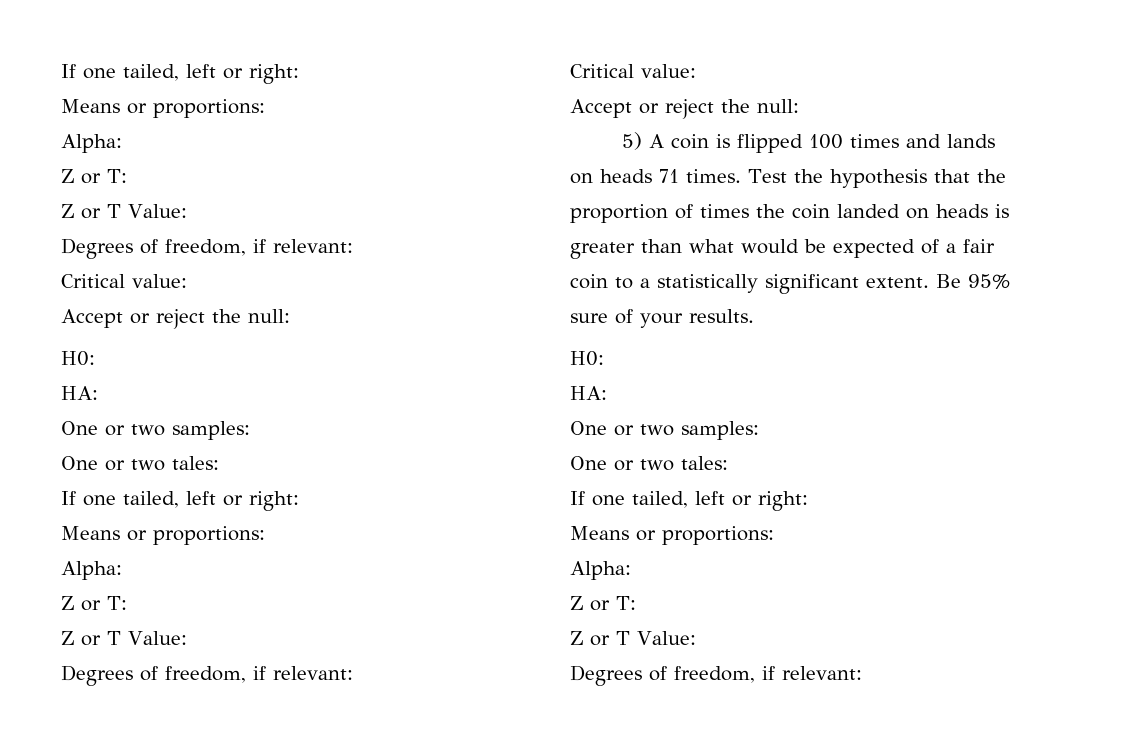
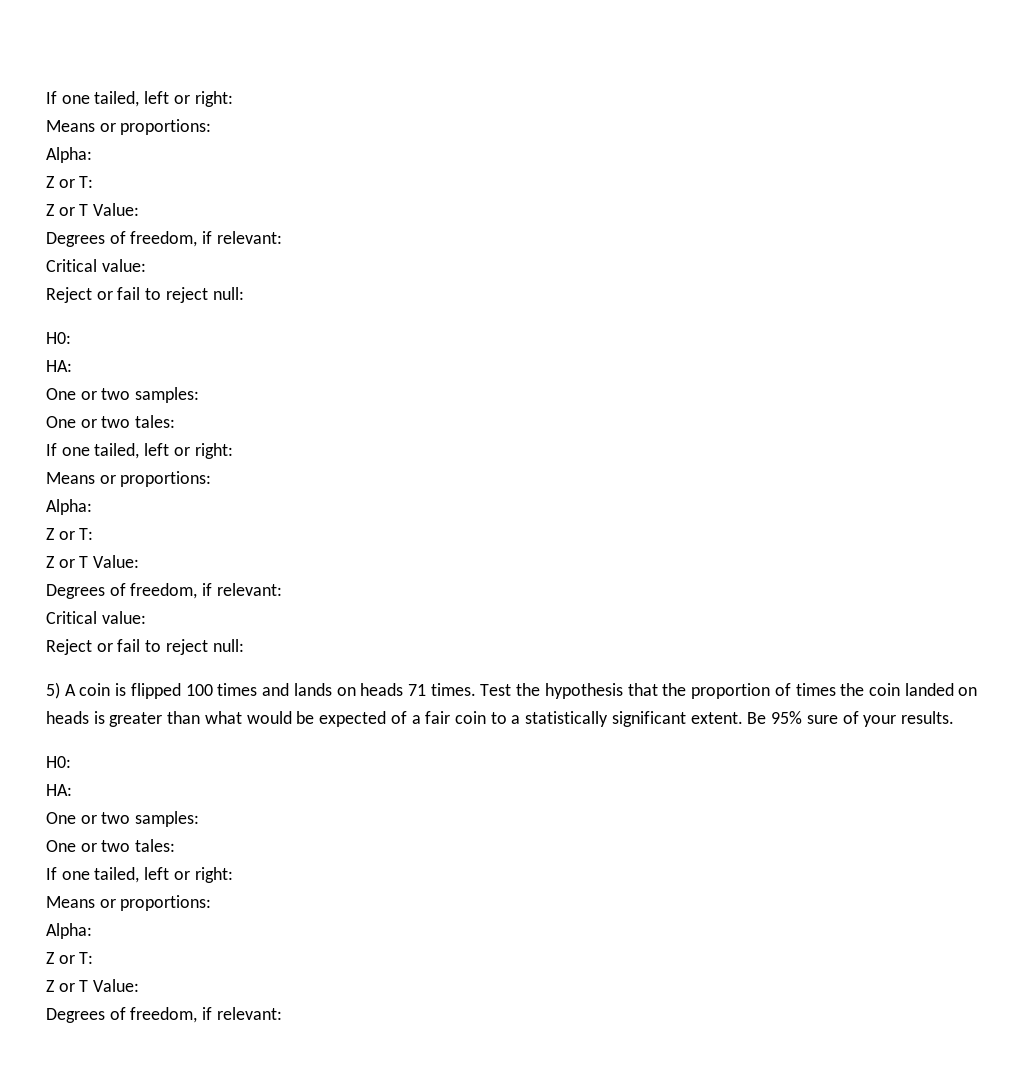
[61,309,241,329] Accept or reject the -> [46,287,208,303] Reject or fail to reject
[570,99,750,119] Accept or reject the -> [46,639,208,655] Reject or fail to reject

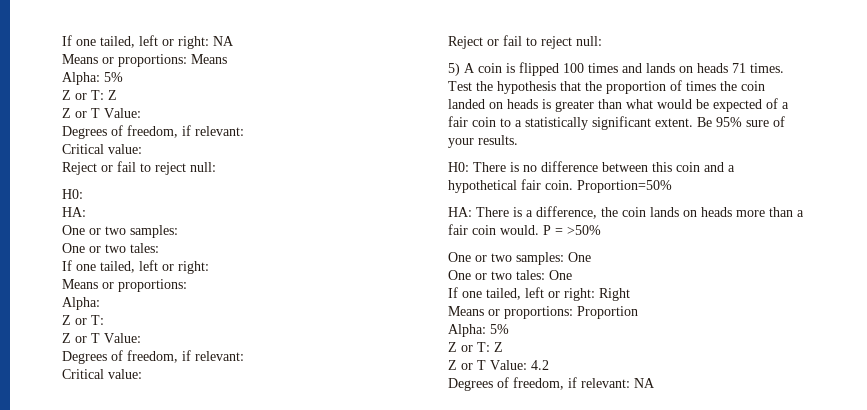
[46,91,233,107] [46,119,212,135] [46,147,92,163] [46,176,94,188] If one tailed, left or right: // Means or proportions: // Alpha: // Z or T: -> [62,35,234,49] [62,54,227,67] [62,72,123,85] [62,90,117,100] If one tailed, left or right: NA // Means or proportions: Means // Alpha: 5% // Z or T: Z
[46,784,72,796] [46,811,200,827] [46,839,176,852] [46,867,233,883] [46,895,212,911] [46,923,92,939] [46,952,94,964] [46,979,140,992] [46,1007,282,1023] // HA: // One or two samples: // One or two tales: // If one tailed, left or right: // Means or proportions: // Alpha: // Z or T: // Z or T Value: // Degrees of freedom, if relevant: -> [473,161,735,172] [448,179,672,193] [448,206,804,219] [448,224,601,235] [448,252,591,265] [448,270,572,280] [448,287,630,301] [448,306,638,319] [448,324,509,337] [448,342,503,352] [448,360,549,370] [448,377,655,391] There is no difference between this coin and a hypothetical fair coin. Proportion=50% // HA: There is a difference, the coin lands on heads more than a fair coin would. P = >50% // One or two samples: One // One or two tales: One // If one tailed, left or right: Right // Means or proportions: Proportion // Alpha: 5% // Z or T: Z // Z or T Value: 4.2 // Degrees of freedom, if relevant: NA

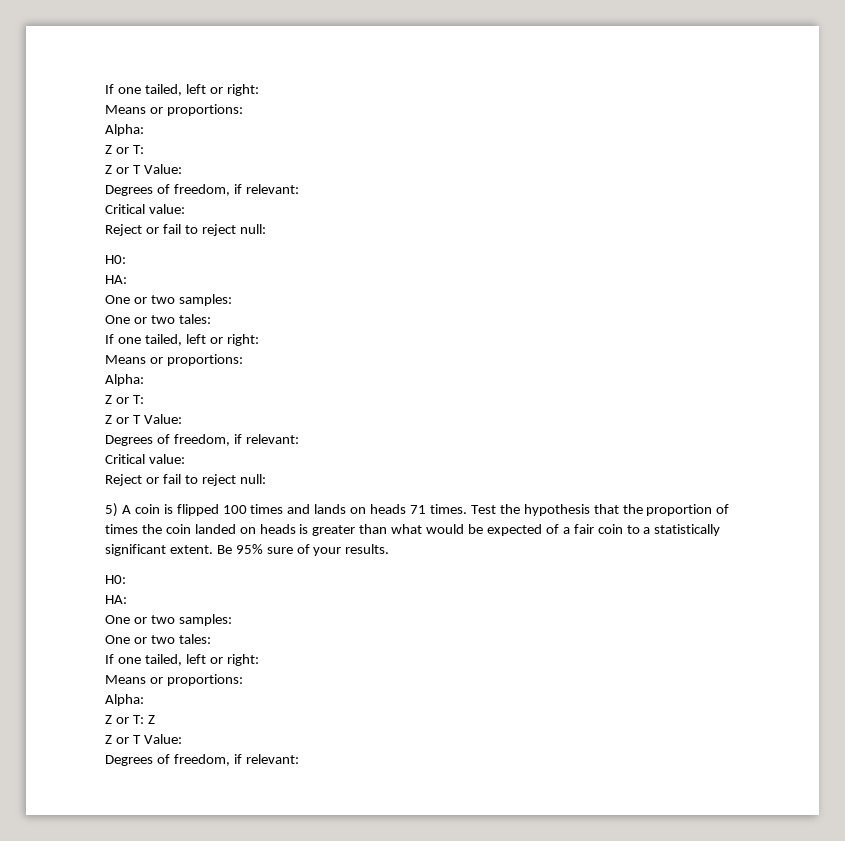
[62,35,234,49] [62,54,227,67] [62,72,123,85] [62,90,117,100] If one tailed, left or right: NA // Means or proportions: Means // Alpha: 5% // Z or T: Z -> [105,84,259,96] [105,104,243,116] [105,124,144,136] [105,145,144,154] If one tailed, left or right: // Means or proportions: // Alpha: // Z or T:
[473,161,735,172] [448,179,672,193] [448,206,804,219] [448,224,601,235] [448,252,591,265] [448,270,572,280] [448,287,630,301] [448,306,638,319] [448,324,509,337] [448,342,503,352] [448,360,549,370] [448,377,655,391] There is no difference between this coin and a hypothetical fair coin. Proportion=50% // HA: There is a difference, the coin lands on heads more than a fair coin would. P = >50% // One or two samples: One // One or two tales: One // If one tailed, left or right: Right // Means or proportions: Proportion // Alpha: 5% // Z or T: Z // Z or T Value: 4.2 // Degrees of freedom, if relevant: NA -> [105,595,127,604] [105,614,232,626] [105,634,211,644] [105,654,259,666] [105,674,243,686] [105,694,144,706] [105,715,155,724] [105,734,182,744] [105,754,299,766] // HA: // One or two samples: // One or two tales: // If one tailed, left or right: // Means or proportions: // Alpha: // Z or T: Z // Z or T Value: // Degrees of freedom, if relevant:

